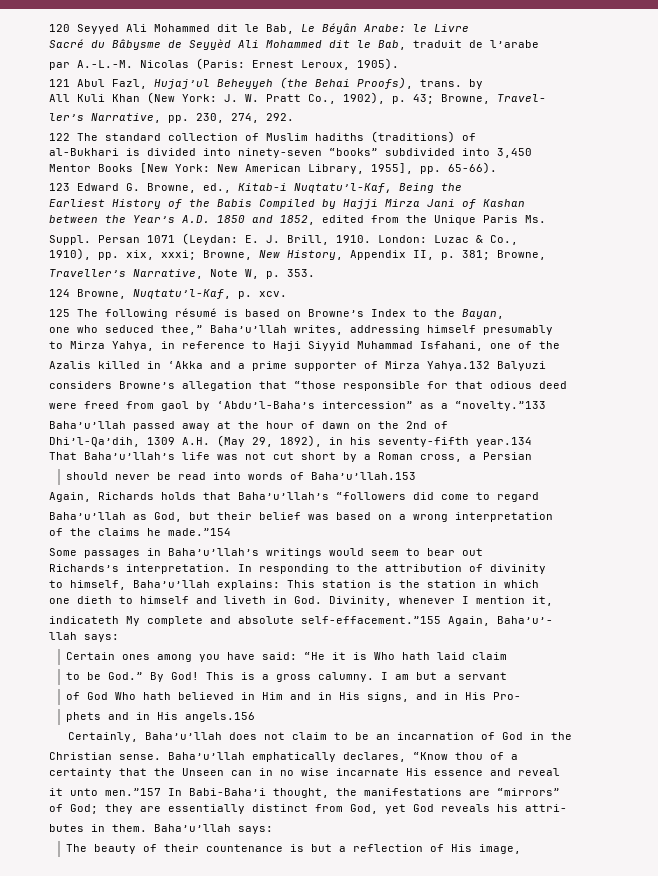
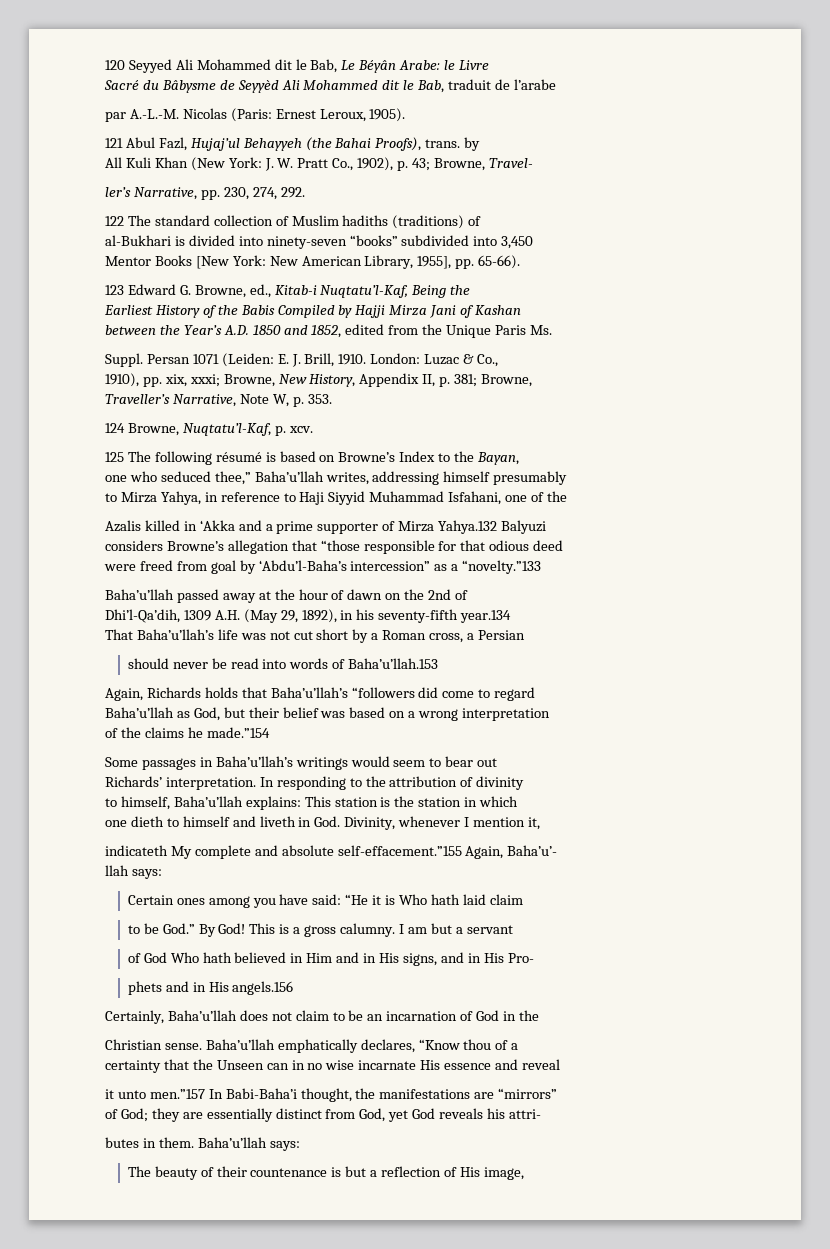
[217,77,350,89] Beheyyeh (the Behai -> [242,137,372,151] Behayyeh (the Bahai
[182,233,238,245] (Leydan: -> [221,353,274,367] (Leiden:
[161,401,189,411] gaol -> [210,560,236,574] goal
[49,564,119,572] Richards’s -> [105,776,162,787] Richards’

